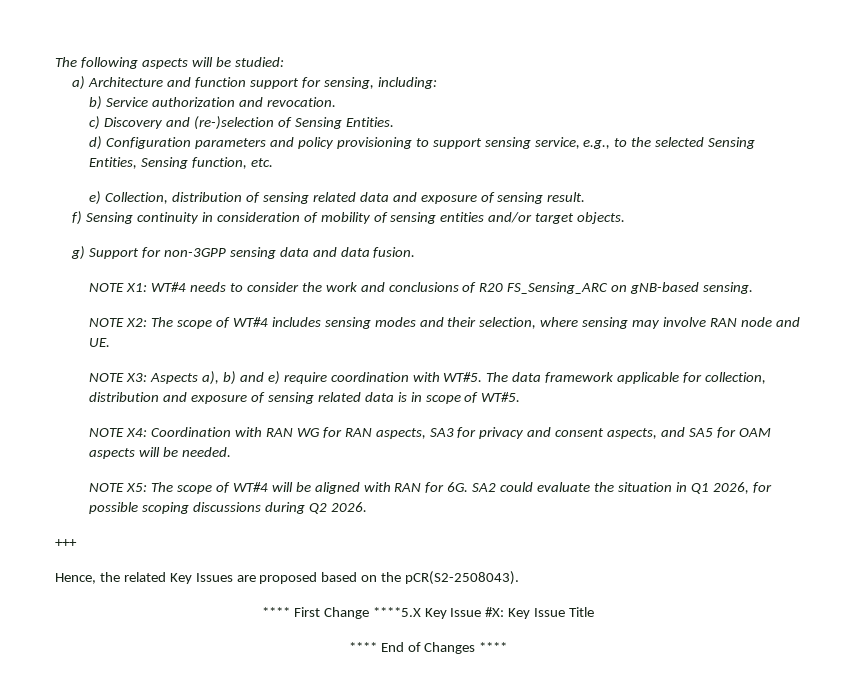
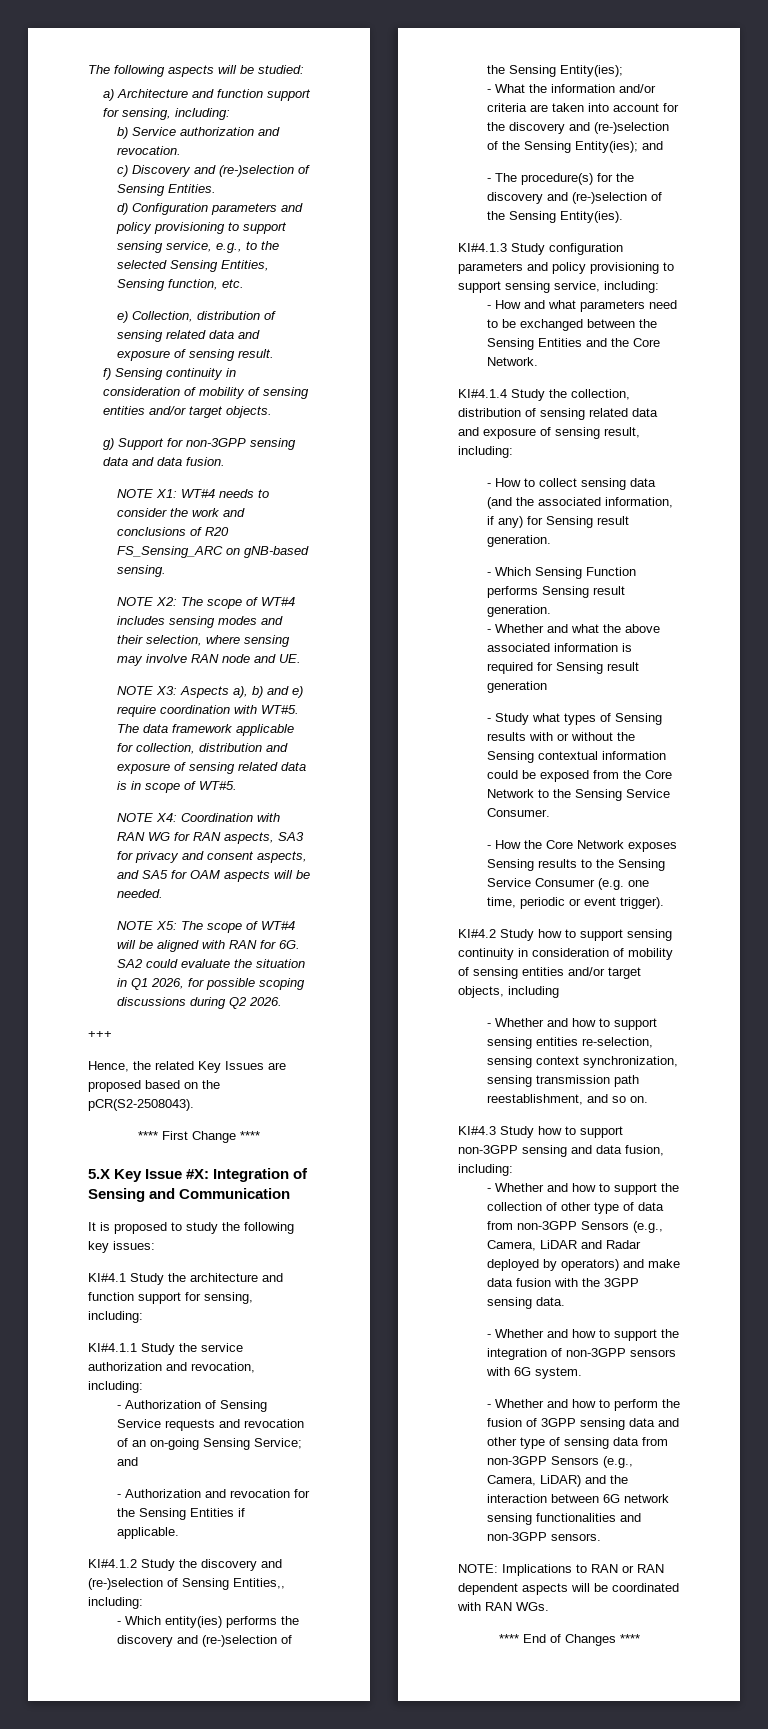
[372,607,421,617] ****5.X -> [240,1131,260,1140] [88,1169,110,1179] **** // 5.X
[508,607,595,619] Key Issue Title -> [213,1168,309,1182] [88,1188,291,1202] [88,1222,294,1234] [88,1241,155,1253] [88,1273,283,1285] [88,1292,253,1304] [88,1311,143,1323] [88,1343,243,1355] [88,1362,255,1373] [88,1381,143,1393] [116,1400,267,1412] [116,1419,304,1431] [116,1438,302,1450] [116,1457,138,1466] [116,1489,310,1498] [116,1508,245,1520] [116,1527,179,1539] [88,1559,282,1571] [88,1578,285,1590] [88,1597,143,1609] [116,1616,299,1628] [116,1635,292,1647] [486,65,623,77] [486,84,656,93] [486,103,679,112] [486,122,669,134] [486,141,663,153] [486,173,634,185] [486,192,662,204] [486,211,623,223] [458,243,623,255] [458,262,674,274] [458,281,659,293] [486,300,677,312] [486,319,657,331] [486,338,660,350] [486,357,538,366] [458,389,630,401] [458,408,658,420] [458,427,640,439] [458,446,513,458] [486,478,656,490] [486,497,673,509] [486,516,629,528] [486,535,551,547] [486,567,636,579] [486,586,625,598] [486,605,551,617] [486,624,660,633] [486,643,632,652] [486,662,639,674] [486,681,547,693] [486,713,662,725] [486,732,635,741] [486,751,666,763] [486,770,672,782] [486,789,670,801] [486,808,550,817] [486,840,677,852] [486,859,665,871] [486,878,649,890] [486,897,664,909] [458,929,672,941] [458,948,673,960] [458,967,641,979] [458,986,559,998] [486,1018,657,1030] [486,1037,653,1049] [486,1056,678,1068] [486,1075,639,1087] [486,1094,648,1105] [458,1126,623,1138] [458,1145,664,1157] [458,1164,513,1176] [486,1183,679,1195] [486,1202,664,1214] [486,1221,663,1233] [486,1240,641,1251] [486,1259,680,1271] [486,1278,639,1287] [486,1297,565,1309] [486,1329,679,1341] [486,1348,676,1360] [485,1367,582,1379] [486,1399,680,1411] [486,1418,679,1430] [486,1437,668,1449] [486,1456,633,1468] [486,1475,628,1487] [486,1494,669,1503] [486,1513,641,1525] [486,1532,601,1541] [458,1564,664,1576] [458,1583,679,1595] [457,1602,549,1611] Integration of Sensing and Communication // It is proposed to study the following key issues: // KI#4.1 Study the architecture and function support for sensing, including: // KI#4.1.1 Study the service authorization and revocation, including: // - Authorization of Sensing Service requests and revocation of an on-going Sensing Service; and // - Authorization and revocation for the Sensing Entities if applicable. // KI#4.1.2 Study the discovery and (re-)selection of Sensing Entities,, including: // - Which entity(ies) performs the discovery and (re-)selection of the Sensing Entity(ies); // - What the information and/or criteria are taken into account for the discovery and (re-)selection of the Sensing Entity(ies); and // - The procedure(s) for the discovery and (re-)selection of the Sensing Entity(ies). // KI#4.1.3 Study configuration parameters and policy provisioning to support sensing service, including: // - How and what parameters need to be exchanged between the Sensing Entities and the Core Network. // KI#4.1.4 Study the collection, distribution of sensing related data and exposure of sensing result, including: // - How to collect sensing data (and the associated information, if any) for Sensing result generation. // - Which Sensing Function performs Sensing result generation. // - Whether and what the above associated information is required for Sensing result generation // - Study what types of Sensing results with or without the Sensing contextual information could be exposed from the Core Network to the Sensing Service Consumer. // - How the Core Network exposes Sensing results to the Sensing Service Consumer (e.g. one time, periodic or event trigger). // KI#4.2 Study how to support sensing continuity in consideration of mobility of sensing entities and/or target objects, including // - Whether and how to support sensing entities re-selection, sensing context synchronization, sensing transmission path reestablishment, and so on. // KI#4.3 Study how to support non-3GPP sensing and data fusion, including: // - Whether and how to support the collection of other type of data from non-3GPP Sensors (e.g., Camera, LiDAR and Radar deployed by operators) and make data fusion with the 3GPP sensing data. // - Whether and how to support the integration of non-3GPP sensors with 6G system. // - Whether and how to perform the fusion of 3GPP sensing data and other type of sensing data from non-3GPP Sensors (e.g., Camera, LiDAR) and the interaction between 6G network sensing functionalities and non-3GPP sensors. // NOTE: Implications to RAN or RAN dependent aspects will be coordinated with RAN WGs.

